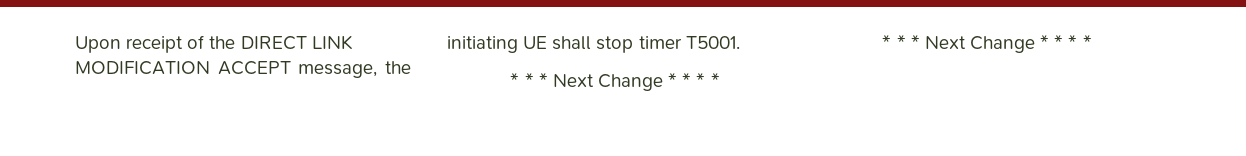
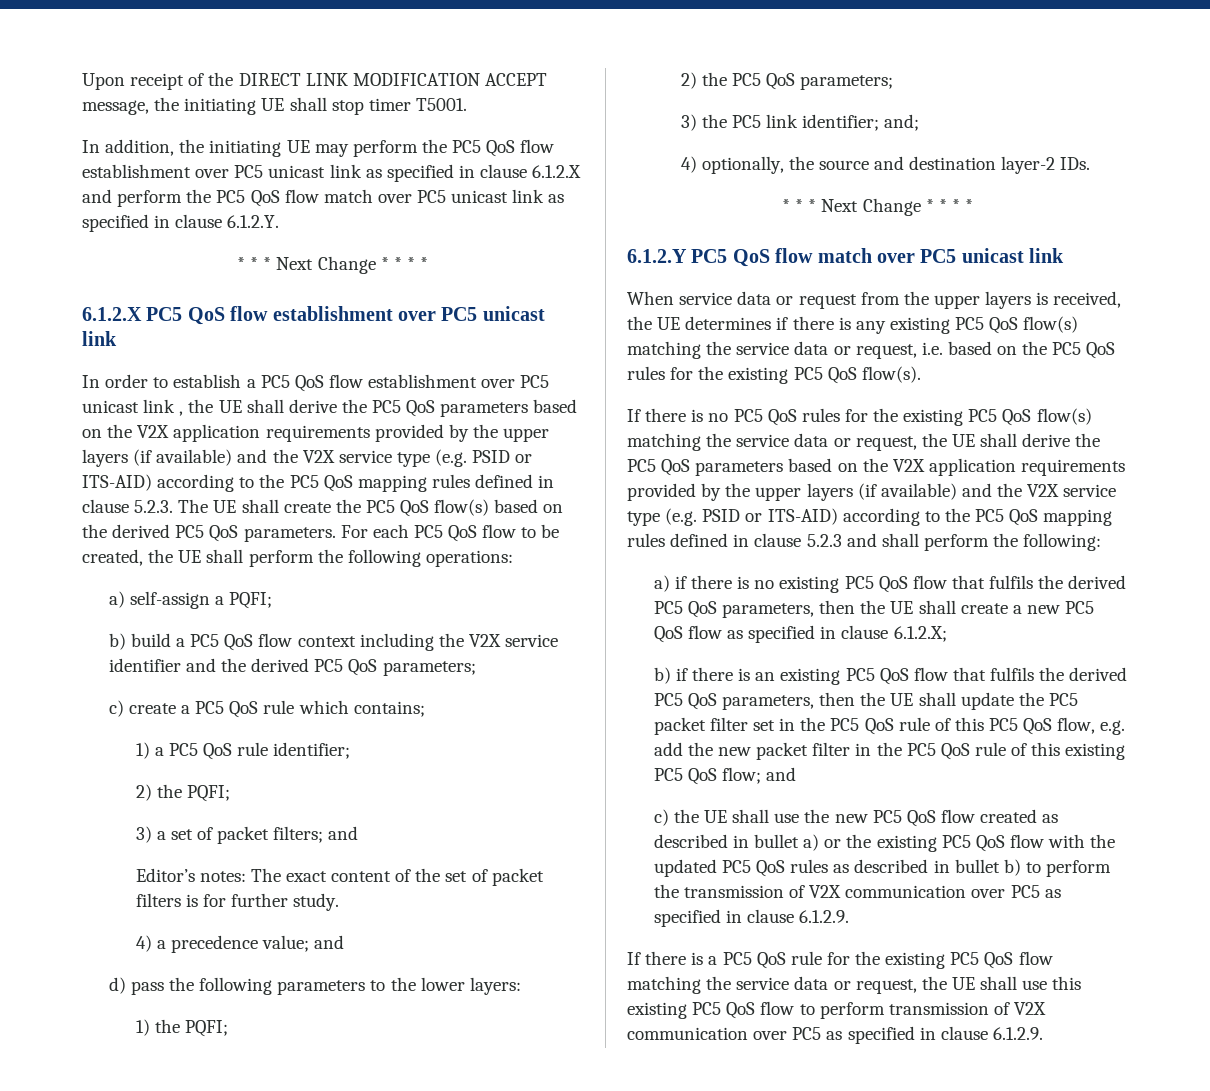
[510,73,720,91] [882,35,1092,53] // * * * Next Change * * * * // * * * Next Change * * * * -> [82,139,555,157] [82,164,582,182] [82,189,565,207] [82,214,280,232] [236,256,429,274] [82,306,545,325] [82,331,117,346] [82,374,550,392] [82,399,578,417] [82,424,550,442] [82,449,533,467] [82,474,555,492] [82,499,564,517] [82,524,560,542] [82,549,513,567] [108,591,273,609] [108,633,559,651] [108,658,476,676] [108,700,425,718] [135,742,351,760] [135,784,230,802] [135,826,359,844] [135,868,544,886] [135,893,340,911] [135,935,345,953] [108,977,521,995] [135,1019,228,1037] [680,72,894,90] [680,114,920,131] [680,156,1091,174] [781,198,974,216] [627,248,1065,267] [627,291,1122,309] [627,316,1079,334] [627,341,1116,359] [627,366,921,384] [627,408,1092,426] [627,433,1101,451] [627,458,1126,476] [627,483,1117,501] [627,508,1113,526] [627,533,1102,551] [653,575,1127,593] [653,600,1095,618] [653,625,947,643] [653,667,1128,685] [653,692,1078,710] [653,717,1126,735] [653,742,1126,760] [653,767,797,785] [653,809,1059,827] [653,834,1116,852] [653,859,1112,877] [653,884,1061,898] [653,909,850,927] [627,951,1053,969] [627,976,1082,994] [627,1001,1047,1019] [627,1026,1043,1044] // In addition, the initiating UE may perform the PC5 QoS flow establishment over PC5 unicast link as specified in clause 6.1.2.X and perform the PC5 QoS flow match over PC5 unicast link as specified in clause 6.1.2.Y. // * * * Next Change * * * * // 6.1.2.X PC5 QoS flow establishment over PC5 unicast link // In order to establish a PC5 QoS flow establishment over PC5 unicast link , the UE shall derive the PC5 QoS parameters based on the V2X application requirements provided by the upper layers (if available) and the V2X service type (e.g. PSID or ITS-AID) according to the PC5 QoS mapping rules defined in clause 5.2.3. The UE shall create the PC5 QoS flow(s) based on the derived PC5 QoS parameters. For each PC5 QoS flow to be created, the UE shall perform the following operations: // a) self-assign a PQFI; // b) build a PC5 QoS flow context including the V2X service identifier and the derived PC5 QoS parameters; // c) create a PC5 QoS rule which contains; // 1) a PC5 QoS rule identifier; // 2) the PQFI; // 3) a set of packet filters; and // Editor’s notes: The exact content of the set of packet filters is for further study. // 4) a precedence value; and // d) pass the following parameters to the lower layers: // 1) the PQFI; // 2) the PC5 QoS parameters; // 3) the PC5 link identifier; and; // 4) optionally, the source and destination layer-2 IDs. // * * * Next Change * * * * // 6.1.2.Y PC5 QoS flow match over PC5 unicast link // When service data or request from the upper layers is received, the UE determines if there is any existing PC5 QoS flow(s) matching the service data or request, i.e. based on the PC5 QoS rules for the existing PC5 QoS flow(s). // If there is no PC5 QoS rules for the existing PC5 QoS flow(s) matching the service data or request, the UE shall derive the PC5 QoS parameters based on the V2X application requirements provided by the upper layers (if available) and the V2X service type (e.g. PSID or ITS-AID) according to the PC5 QoS mapping rules defined in clause 5.2.3 and shall perform the following: // a) if there is no existing PC5 QoS flow that fulfils the derived PC5 QoS parameters, then the UE shall create a new PC5 QoS flow as specified in clause 6.1.2.X; // b) if there is an existing PC5 QoS flow that fulfils the derived PC5 QoS parameters, then the UE shall update the PC5 packet filter set in the PC5 QoS rule of this PC5 QoS flow, e.g. add the new packet filter in the PC5 QoS rule of this existing PC5 QoS flow; and // c) the UE shall use the new PC5 QoS flow created as described in bullet a) or the existing PC5 QoS flow with the updated PC5 QoS rules as described in bullet b) to perform the transmission of V2X communication over PC5 as specified in clause 6.1.2.9. // If there is a PC5 QoS rule for the existing PC5 QoS flow matching the service data or request, the UE shall use this existing PC5 QoS flow to perform transmission of V2X communication over PC5 as specified in clause 6.1.2.9.

